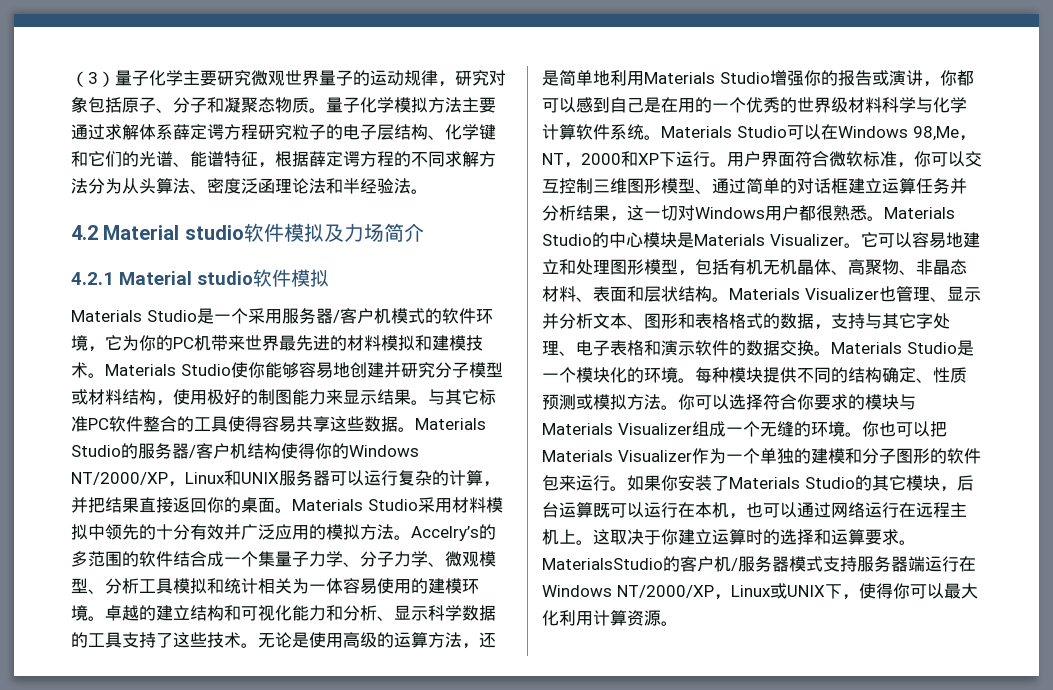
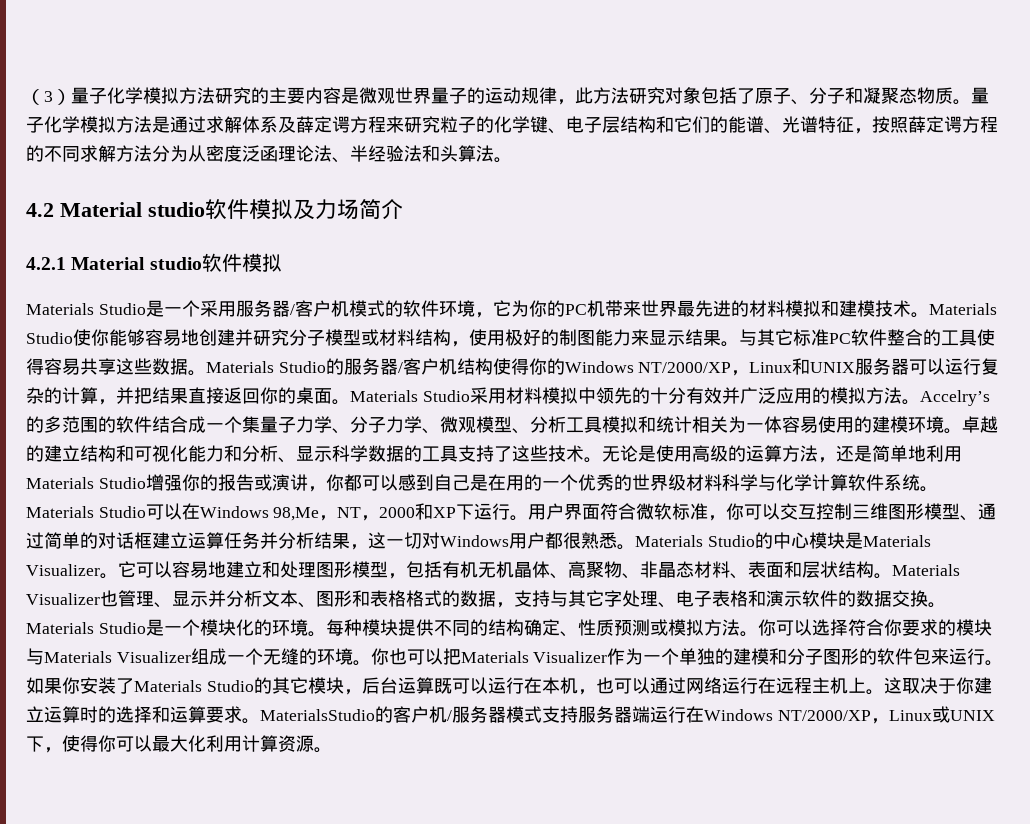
[183,70,251,86] 主要研究 -> [143,87,359,104] 模拟方法研究的主要内容是
(455, 84) none -> [575,87,629,104] 此方法
(122, 105) none -> [737,88,755,104] 了
[462,97,496,113] 主要 -> [152,116,170,133] 是
[173,124,258,140] 薛定谔方程 -> [278,116,404,133] 及薛定谔方程来
(343, 132) none -> [494,116,566,134] 化学键、
[428,124,496,140] [71,151,207,167] 、化学键和它们的光谱、能 -> [656,116,800,134] 和它们的能谱、光
[275,151,309,167] 根据 -> [872,116,908,133] 按照
[139,178,207,194] 头算法、 -> (206, 153) none
[326,178,343,194] 和 -> [332,157,350,163] 、
(411, 186) none -> [422,145,494,162] 和头算法

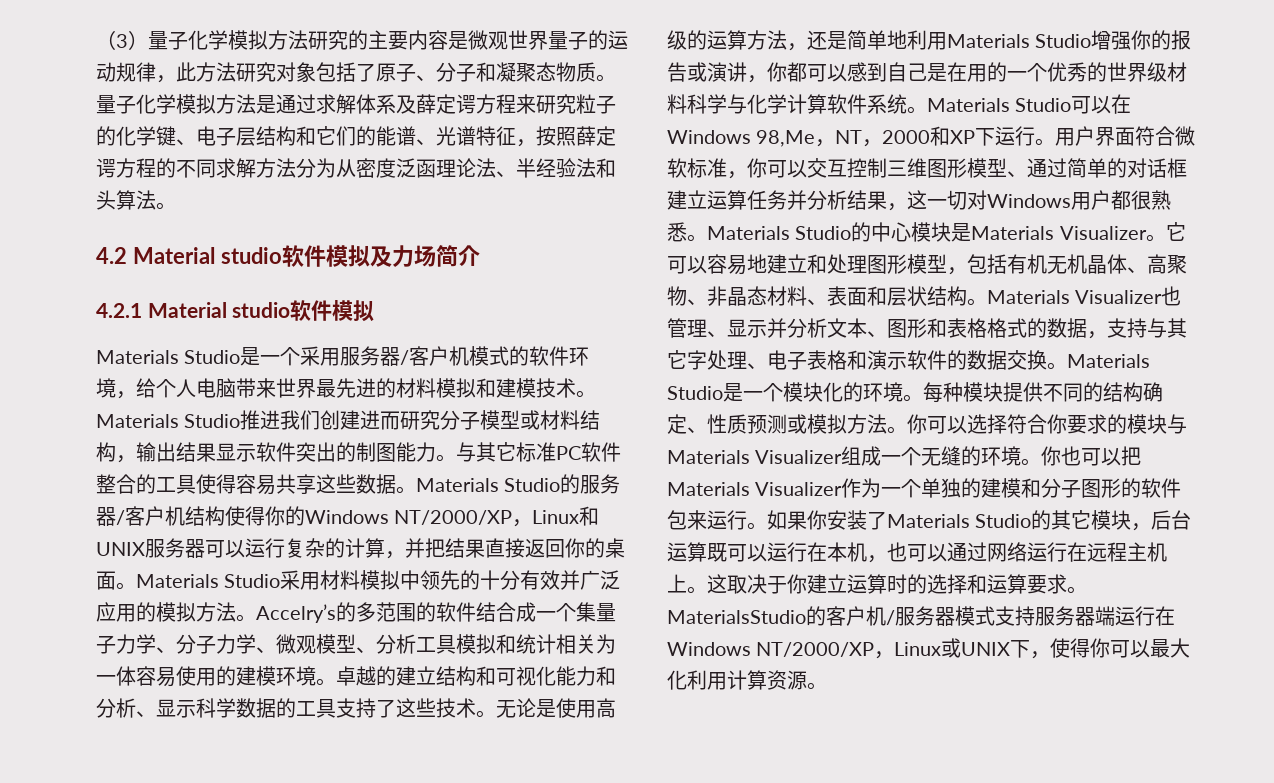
[492,300,605,317] 它为你的PC机 -> [136,378,236,398] 给个人电脑
[73,329,253,346] 使你能够容易地创建并 -> [240,410,401,430] 推进我们创建进而
[469,329,721,346] 使用极好的制图能力来显示结果 -> [136,442,436,462] 输出结果显示软件突出的制图能力

